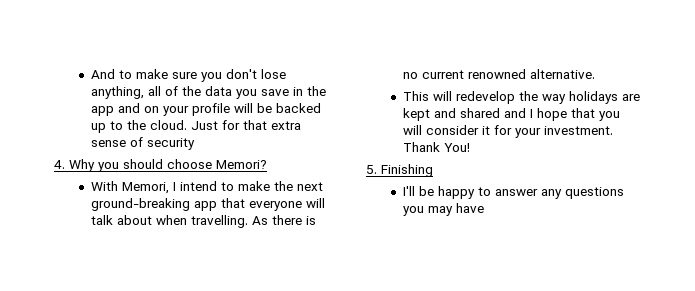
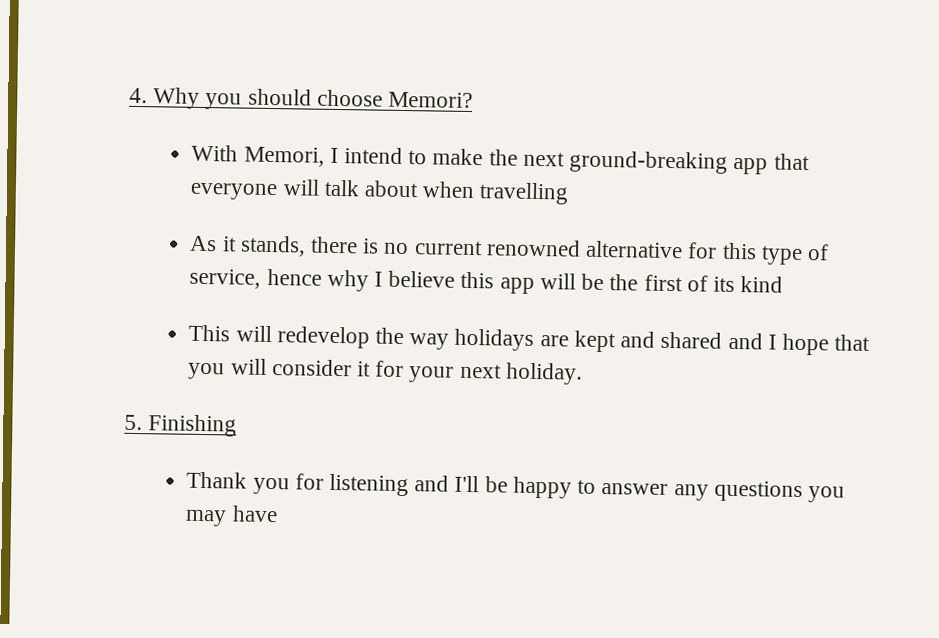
[90,69,286,82] [90,86,326,99] [90,103,321,116] [90,120,301,133] [90,137,195,150] And to make sure you don't lose anything, all of the data you save in the app and on your profile will be backed up to the cloud. Just for that extra sense of security // -> (129, 95) none
[190,215,268,228] travelling. As -> [479,182,570,205] [189,235,306,257] travelling // As it stands,
[529,69,595,79] alternative. -> [585,240,829,265] [189,268,784,294] alternative for this type of service, hence why I believe this app will be the first of its kind
[543,126,613,135] [402,142,470,152] investment. Thank You! -> [459,362,583,385] next holiday.
(433, 170) none -> [186,471,450,497] Thank you for listening and

